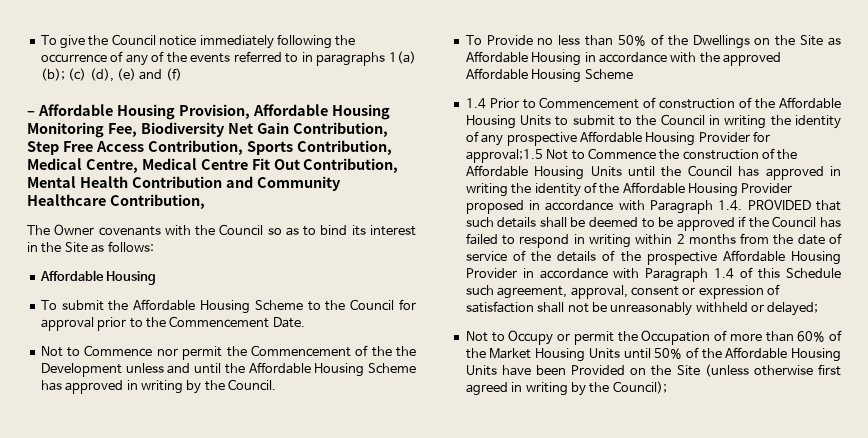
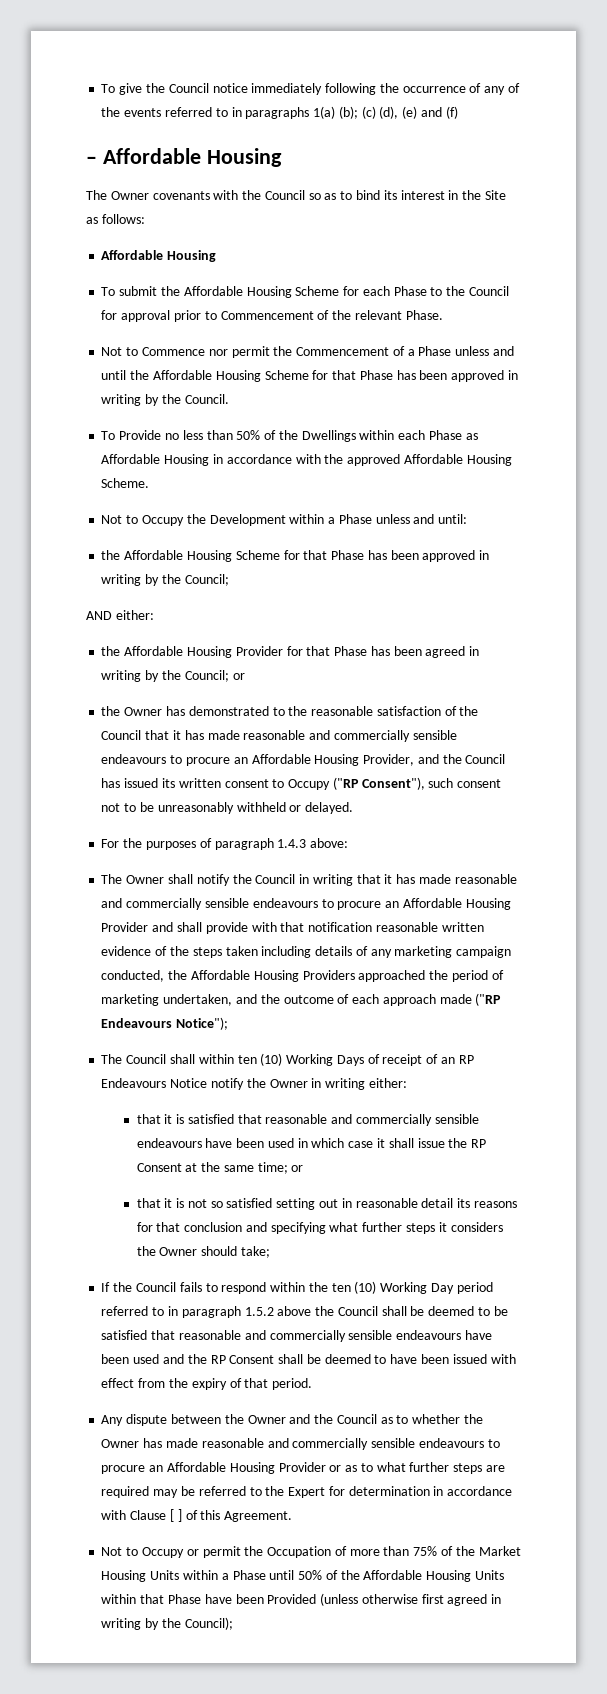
[178,104,390,120] [27,122,388,138] [27,140,392,155] [27,158,399,173] [27,176,341,191] [27,194,205,209] Provision, Affordable Housing Monitoring Fee, Biodiversity Net Gain Contribution, Step Free Access Contribution, Sports Contribution, Medical Centre, Medical Centre Fit Out Contribution, Mental Health Contribution and Community Healthcare Contribution, -> (282, 157) none
(303, 305) none -> [343,286,427,296] for each Phase
[145,316,305,328] the Commencement Date. -> [220,310,443,320] Commencement of the relevant Phase.
[371,346,416,357] [40,363,122,377] the the Development -> [407,346,452,356] a Phase
[40,380,62,391] has -> [312,370,448,380] for that Phase has been
[754,35,824,46] on the Site -> [359,430,462,440] within each Phase
[584,69,633,80] [465,97,841,109] [465,114,841,129] [465,131,770,146] [465,148,798,163] [465,165,841,180] [465,182,793,197] [465,199,841,214] [465,217,537,228] Scheme // 1.4 Prior to Commencement of construction of the Affordable Housing Units to submit to the Council in writing the identity of any prospective Affordable Housing Provider for approval;1.5 Not to Commence the construction of the Affordable Housing Units until the Council has approved in writing the identity of the Affordable Housing Provider proposed in accordance with Paragraph 1.4. PROVIDED that such details -> [101,478,150,488] [101,514,468,526] [101,550,490,562] [101,574,229,586] [86,610,154,620] [101,646,480,658] [101,670,245,682] [101,706,479,716] [101,730,457,742] [101,754,506,766] [101,777,502,790] [101,802,354,814] [101,838,349,850] [101,874,517,886] [101,898,511,910] [101,922,484,934] [101,946,512,958] [101,970,504,982] [101,993,502,1006] [101,1017,229,1030] [101,1053,474,1066] [101,1078,407,1090] [136,1114,479,1126] [136,1138,487,1148] [136,1162,304,1174] [136,1198,517,1210] [136,1222,503,1234] [136,1246,270,1258] [101,1281,493,1294] [101,1306,378,1318] Scheme. // Not to Occupy the Development within a Phase unless and until: // the Affordable Housing Scheme for that Phase has been approved in writing by the Council; // AND either: // the Affordable Housing Provider for that Phase has been agreed in writing by the Council; or // the Owner has demonstrated to the reasonable satisfaction of the Council that it has made reasonable and commercially sensible endeavours to procure an Affordable Housing Provider, and the Council has issued its written consent to Occupy ("RP Consent"), such consent not to be unreasonably withheld or delayed. // For the purposes of paragraph 1.4.3 above: // The Owner shall notify the Council in writing that it has made reasonable and commercially sensible endeavours to procure an Affordable Housing Provider and shall provide with that notification reasonable written evidence of the steps taken including details of any marketing campaign conducted, the Affordable Housing Providers approached the period of marketing undertaken, and the outcome of each approach made ("RP Endeavours Notice"); // The Council shall within ten (10) Working Days of receipt of an RP Endeavours Notice notify the Owner in writing either: // that it is satisfied that reasonable and commercially sensible endeavours have been used in which case it shall issue the RP Consent at the same time; or // that it is not so satisfied setting out in reasonable detail its reasons for that conclusion and specifying what further steps it considers the Owner should take; // If the Council fails to respond within the ten (10) Working Day period referred to in paragraph 1.5.2 above the Council
[676,216,841,231] [465,233,842,248] [465,250,841,265] [465,267,841,282] [465,284,780,299] [465,301,819,316] approved if the Council has failed to respond in writing within 2 months from the date of service of the details of the prospective Affordable Housing Provider in accordance with Paragraph 1.4 of this Schedule such agreement, approval, consent or expression of satisfaction shall not be unreasonably withheld or delayed; -> [101,1330,492,1342] [101,1354,516,1364] [101,1378,313,1390] [101,1414,483,1426] [101,1438,500,1450] [101,1462,505,1474] [101,1486,513,1498] [101,1509,293,1522] satisfied that reasonable and commercially sensible endeavours have been used and the RP Consent shall be deemed to have been issued with effect from the expiry of that period. // Any dispute between the Owner and the Council as to whether the Owner has made reasonable and commercially sensible endeavours to procure an Affordable Housing Provider or as to what further steps are required may be referred to the Expert for determination in accordance with Clause [ ] of this Agreement.
[797,331,826,342] 60% -> [413,1546,438,1556] 75%
(620, 353) none -> [182,1570,266,1580] within a Phase
[501,365,700,376] have been Provided on the Site -> [101,1594,317,1604] within that Phase have been Provided

